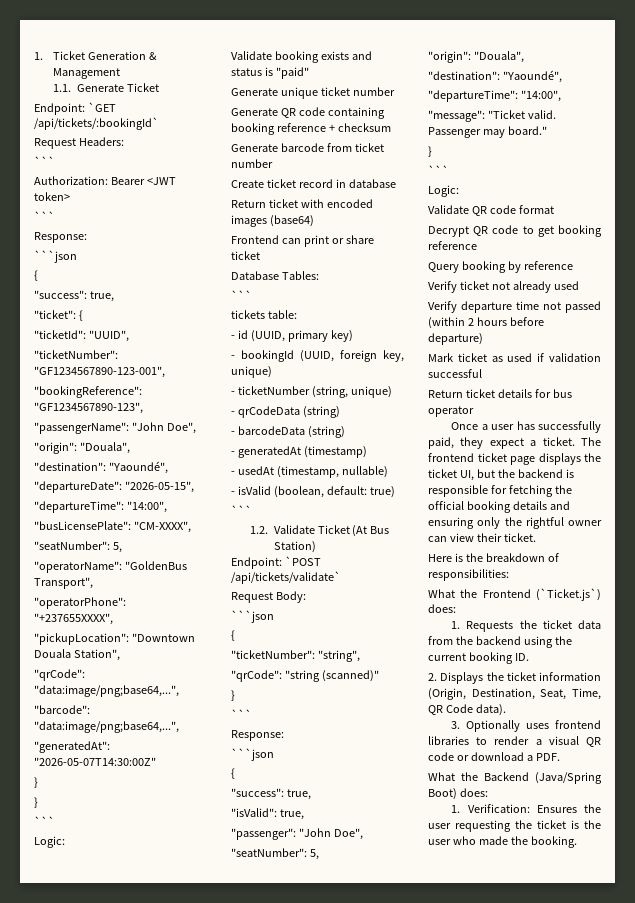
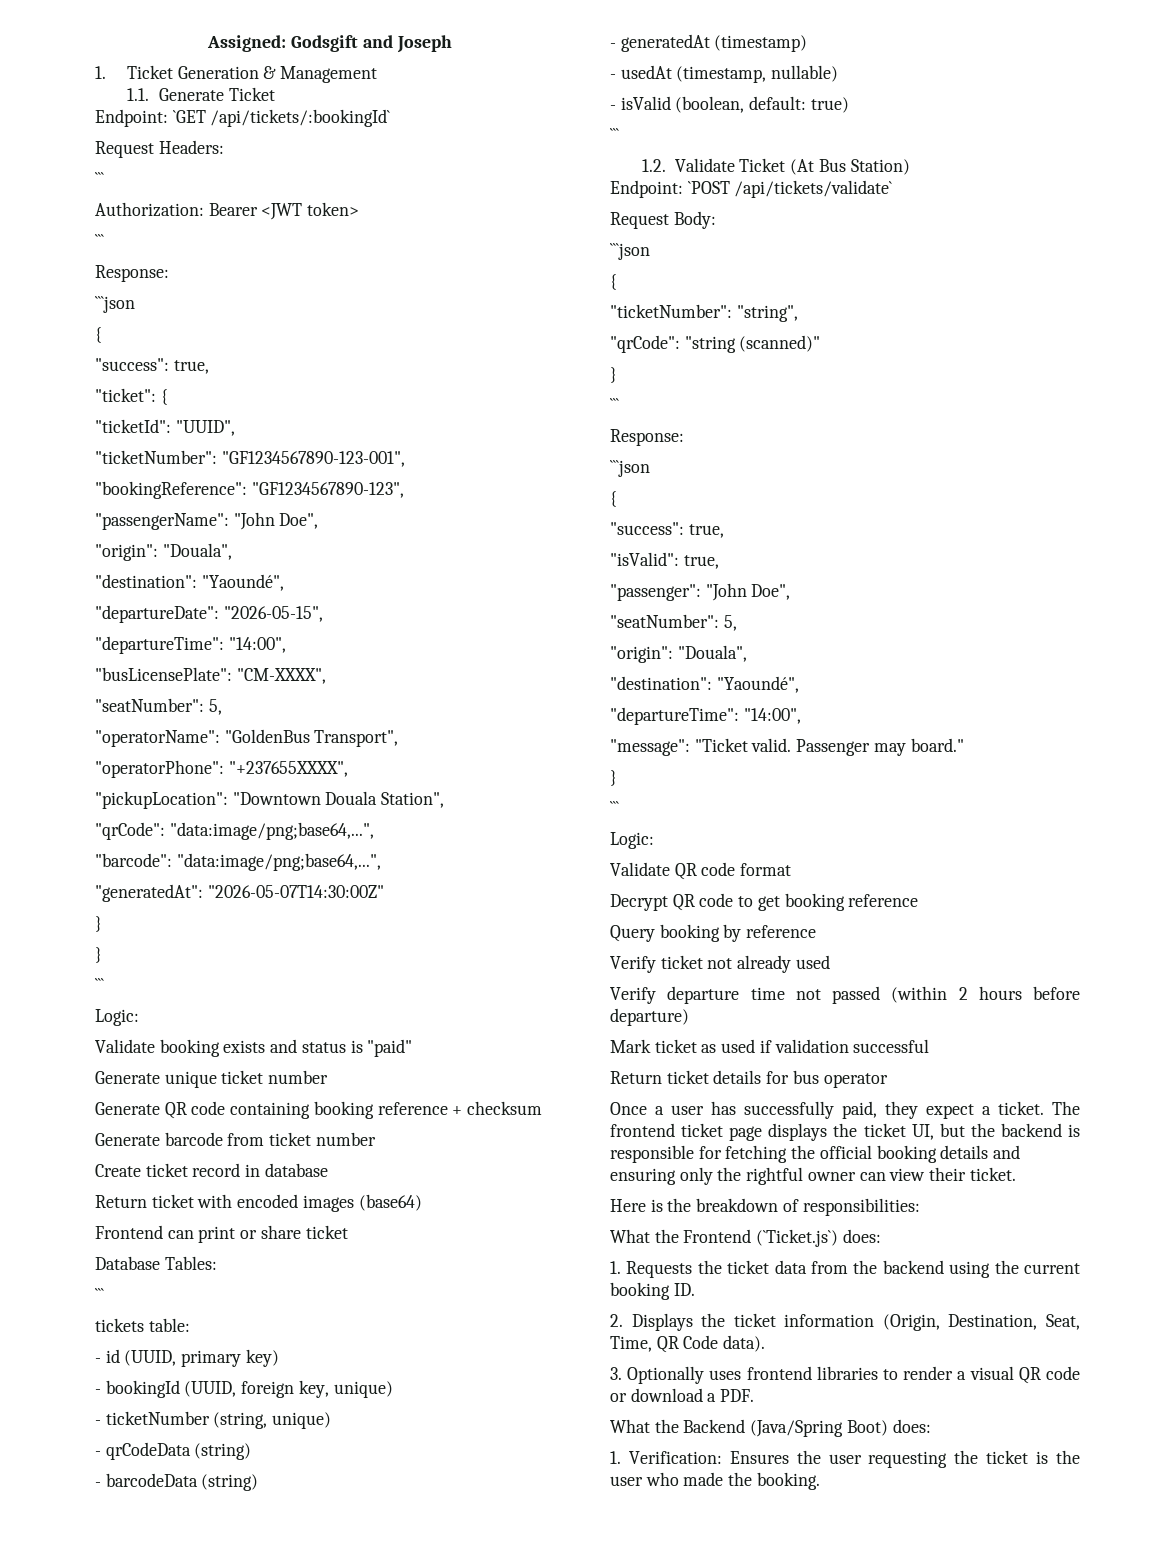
(34, 56) none -> [207,35,452,53] Assigned: Godsgift and Joseph //

